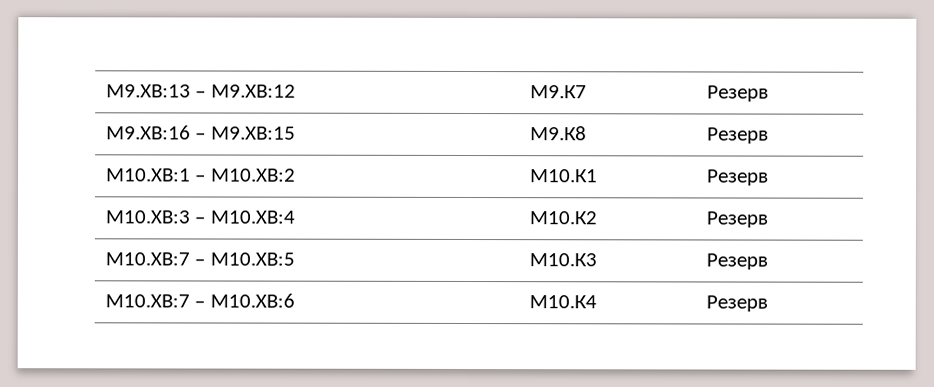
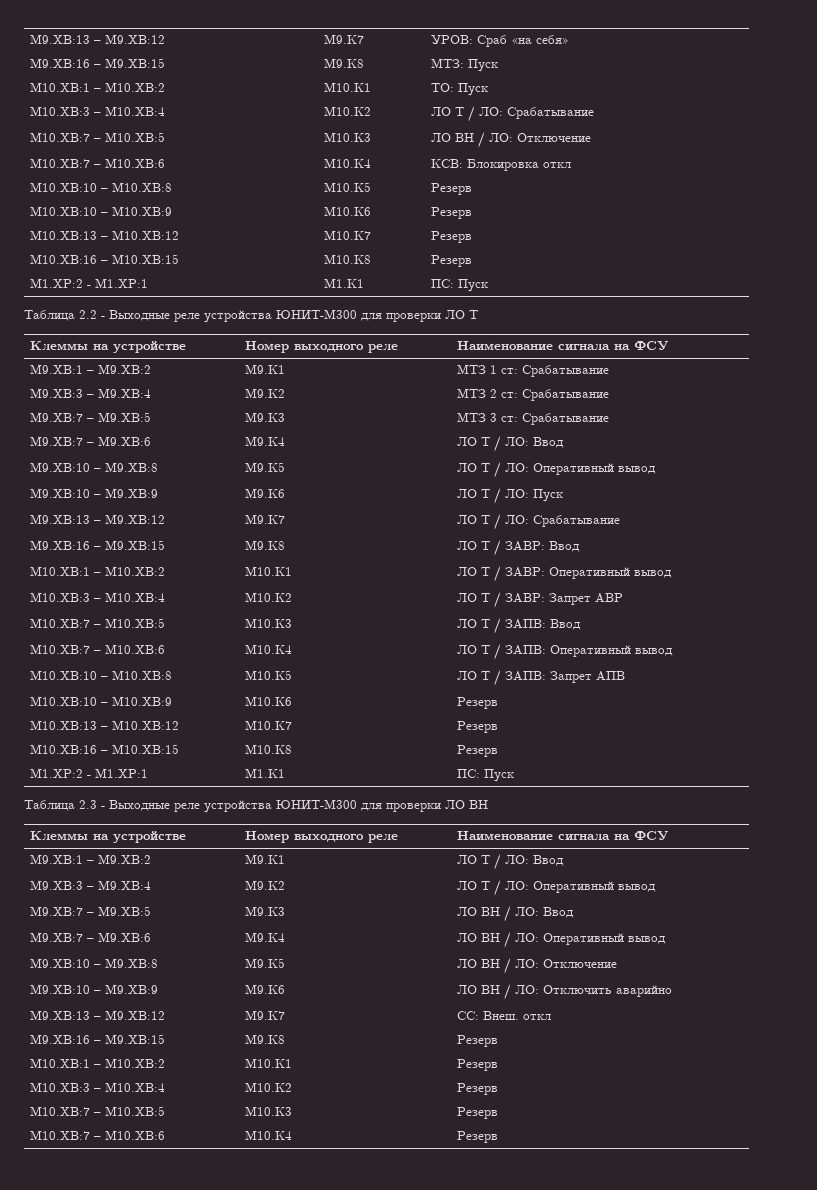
[105,84,296,98] [529,85,587,99] [706,85,769,102] М9.XВ:13 – М9.XB:12 | М9.К7 | Резерв -> [29,34,165,44] [323,34,364,44] [430,35,569,47] [29,58,165,68] [323,58,364,68] [430,58,498,72] [29,82,165,92] [323,82,371,92] [430,83,488,96] [29,106,165,116] [323,106,371,116] [430,106,594,122] [29,132,165,142] [323,132,371,142] [430,132,591,148] [29,158,165,168] [323,158,371,168] [430,159,571,171] [29,182,172,192] [323,182,371,192] [430,183,472,195] [29,206,172,216] [323,206,371,216] [430,207,472,219] [29,230,179,240] [323,230,371,240] [430,231,472,243] [29,254,179,264] [323,254,371,264] [430,255,472,267] [29,278,148,288] [323,278,364,288] [430,279,488,292] [24,309,478,323] [29,341,186,353] [244,340,398,353] [456,340,668,351] [29,364,151,374] [244,364,285,374] [456,364,609,377] [29,388,151,398] [244,388,285,398] [456,388,609,401] [29,412,151,422] [244,412,285,422] [456,412,609,425] [29,436,151,446] [244,436,285,446] [456,436,564,452] [29,462,158,472] [244,462,285,472] [456,462,656,478] [29,488,158,498] [244,488,285,498] [456,488,563,504] [29,514,165,524] [244,514,285,524] [456,514,620,530] [29,540,165,550] [244,540,285,550] [456,540,580,556] [29,566,165,576] [244,566,292,576] [456,566,672,582] [29,592,165,602] [244,592,292,602] [456,592,623,608] [29,618,165,628] [244,618,292,628] [456,618,581,634] [29,644,165,654] [244,644,292,654] [456,644,673,660] [29,670,172,680] [244,670,292,680] [456,670,625,686] [29,696,172,706] [244,696,292,706] [456,697,498,709] [29,720,179,730] [244,720,292,730] [456,721,498,733] [29,744,179,754] [244,744,292,754] [456,745,498,757] [29,768,148,778] [244,768,285,778] [456,769,514,782] [24,799,488,813] [29,831,186,843] [244,830,398,843] [456,830,668,841] [29,854,151,864] [244,854,285,864] [456,854,564,870] [29,880,151,890] [244,880,285,890] [456,880,656,896] [29,906,151,916] [244,906,285,916] [456,906,574,922] [29,932,151,942] [244,932,285,942] [456,932,666,948] [29,958,158,968] [244,958,285,968] [456,958,617,974] [29,984,158,994] [244,984,285,994] [456,984,672,1000] [29,1010,165,1020] [244,1010,285,1020] [456,1011,551,1020] М9.XВ:13 – М9.XB:12 | М9.К7 | УРОВ: Сраб «на себя» // М9.XВ:16 – М9.XB:15 | М9.К8 | МТЗ: Пуск // М10.XВ:1 – М10.XB:2 | М10.К1 | ТО: Пуск // М10.XВ:3 – М10.XB:4 | М10.К2 | ЛО Т / ЛО: Срабатывание // М10.XВ:7 – М10.XB:5 | М10.К3 | ЛО ВН / ЛО: Отключение // М10.XВ:7 – М10.XB:6 | М10.К4 | КСВ: Блокировка откл // М10.XВ:10 – М10.XB:8 | М10.К5 | Резерв // М10.XВ:10 – М10.XB:9 | М10.К6 | Резерв // М10.XВ:13 – М10.XB:12 | М10.К7 | Резерв // М10.XВ:16 – М10.XB:15 | М10.К8 | Резерв // М1.XP:2 - М1.XP:1 | М1.К1 | ПС: Пуск // Таблица 2.2 - Выходные реле устройства ЮНИТ-М300 для проверки ЛО Т // Клеммы на устройстве | Номер выходного реле | Наименование сигнала на ФСУ // М9.XВ:1 – М9.XB:2 | М9.К1 | МТЗ 1 ст: Срабатывание // М9.XВ:3 – М9.XB:4 | М9.К2 | МТЗ 2 ст: Срабатывание // М9.XВ:7 – М9.XB:5 | М9.К3 | МТЗ 3 ст: Срабатывание // М9.XВ:7 – М9.XB:6 | М9.К4 | ЛО Т / ЛО: Ввод // М9.XВ:10 – М9.XB:8 | М9.К5 | ЛО Т / ЛО: Оперативный вывод // М9.XВ:10 – М9.XB:9 | М9.К6 | ЛО Т / ЛО: Пуск // М9.XВ:13 – М9.XB:12 | М9.К7 | ЛО Т / ЛО: Срабатывание // М9.XВ:16 – М9.XB:15 | М9.К8 | ЛО Т / ЗАВР: Ввод // М10.XВ:1 – М10.XB:2 | М10.К1 | ЛО Т / ЗАВР: Оперативный вывод // М10.XВ:3 – М10.XB:4 | М10.К2 | ЛО Т / ЗАВР: Запрет АВР // М10.XВ:7 – М10.XB:5 | М10.К3 | ЛО Т / ЗАПВ: Ввод // М10.XВ:7 – М10.XB:6 | М10.К4 | ЛО Т / ЗАПВ: Оперативный вывод // М10.XВ:10 – М10.XB:8 | М10.К5 | ЛО Т / ЗАПВ: Запрет АПВ // М10.XВ:10 – М10.XB:9 | М10.К6 | Резерв // М10.XВ:13 – М10.XB:12 | М10.К7 | Резерв // М10.XВ:16 – М10.XB:15 | М10.К8 | Резерв // М1.XP:2 - М1.XP:1 | М1.К1 | ПС: Пуск // Таблица 2.3 - Выходные реле устройства ЮНИТ-М300 для проверки ЛО ВН // Клеммы на устройстве | Номер выходного реле | Наименование сигнала на ФСУ // М9.XВ:1 – М9.XB:2 | М9.К1 | ЛО Т / ЛО: Ввод // М9.XВ:3 – М9.XB:4 | М9.К2 | ЛО Т / ЛО: Оперативный вывод // М9.XВ:7 – М9.XB:5 | М9.К3 | ЛО ВН / ЛО: Ввод // М9.XВ:7 – М9.XB:6 | М9.К4 | ЛО ВН / ЛО: Оперативный вывод // М9.XВ:10 – М9.XB:8 | М9.К5 | ЛО ВН / ЛО: Отключение // М9.XВ:10 – М9.XB:9 | М9.К6 | ЛО ВН / ЛО: Отключить аварийно // М9.XВ:13 – М9.XB:12 | М9.К7 | СС: Внеш. откл

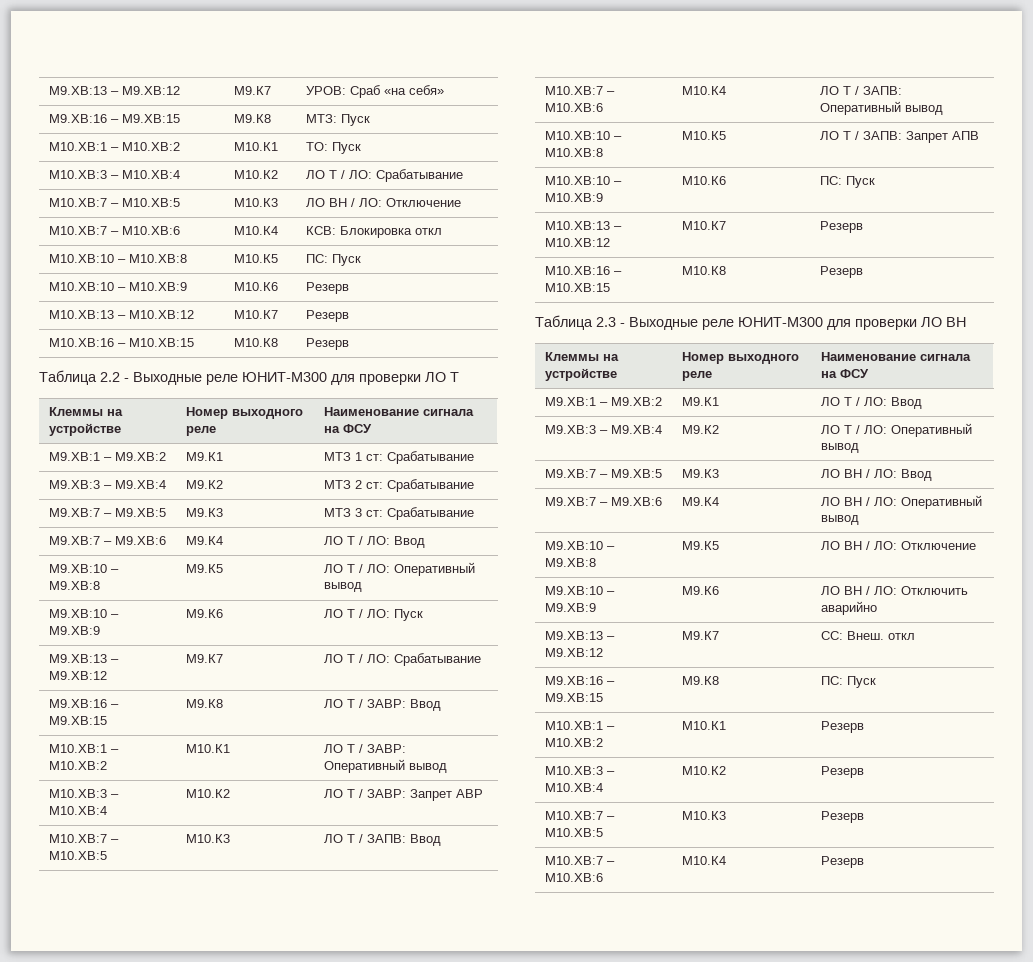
[430,183,472,195] Резерв -> [305,254,361,266] ПС: Пуск
[29,278,148,288] [323,278,364,288] [430,279,488,292] // М1.XP:2 - М1.XP:1 | М1.К1 | ПС: Пуск -> (349, 344) none
[204,310,272,323] устройства -> (238, 379) none
[456,697,498,709] Резерв -> [819,176,875,188] ПС: Пуск
[29,768,148,778] [244,768,285,778] [456,769,514,782] // М1.XP:2 - М1.XP:1 | М1.К1 | ПС: Пуск -> (863, 272) none
[204,800,272,813] устройства -> (734, 324) none
[456,1035,498,1047] Резерв -> [820,676,876,688] ПС: Пуск

